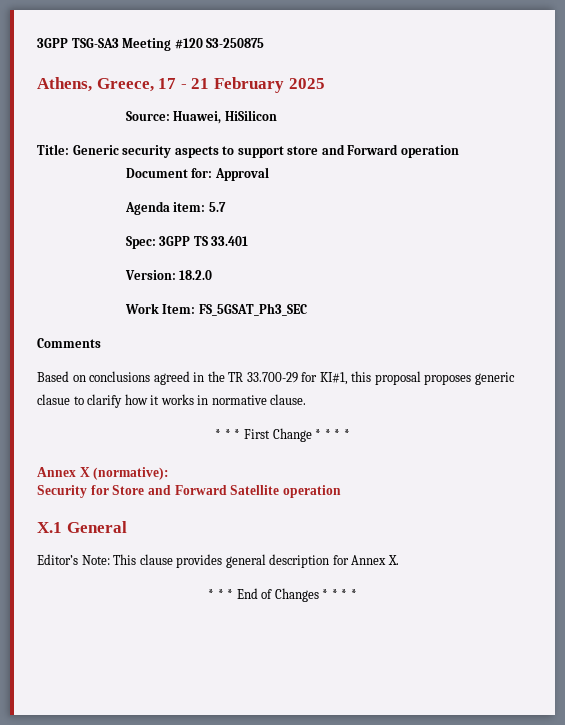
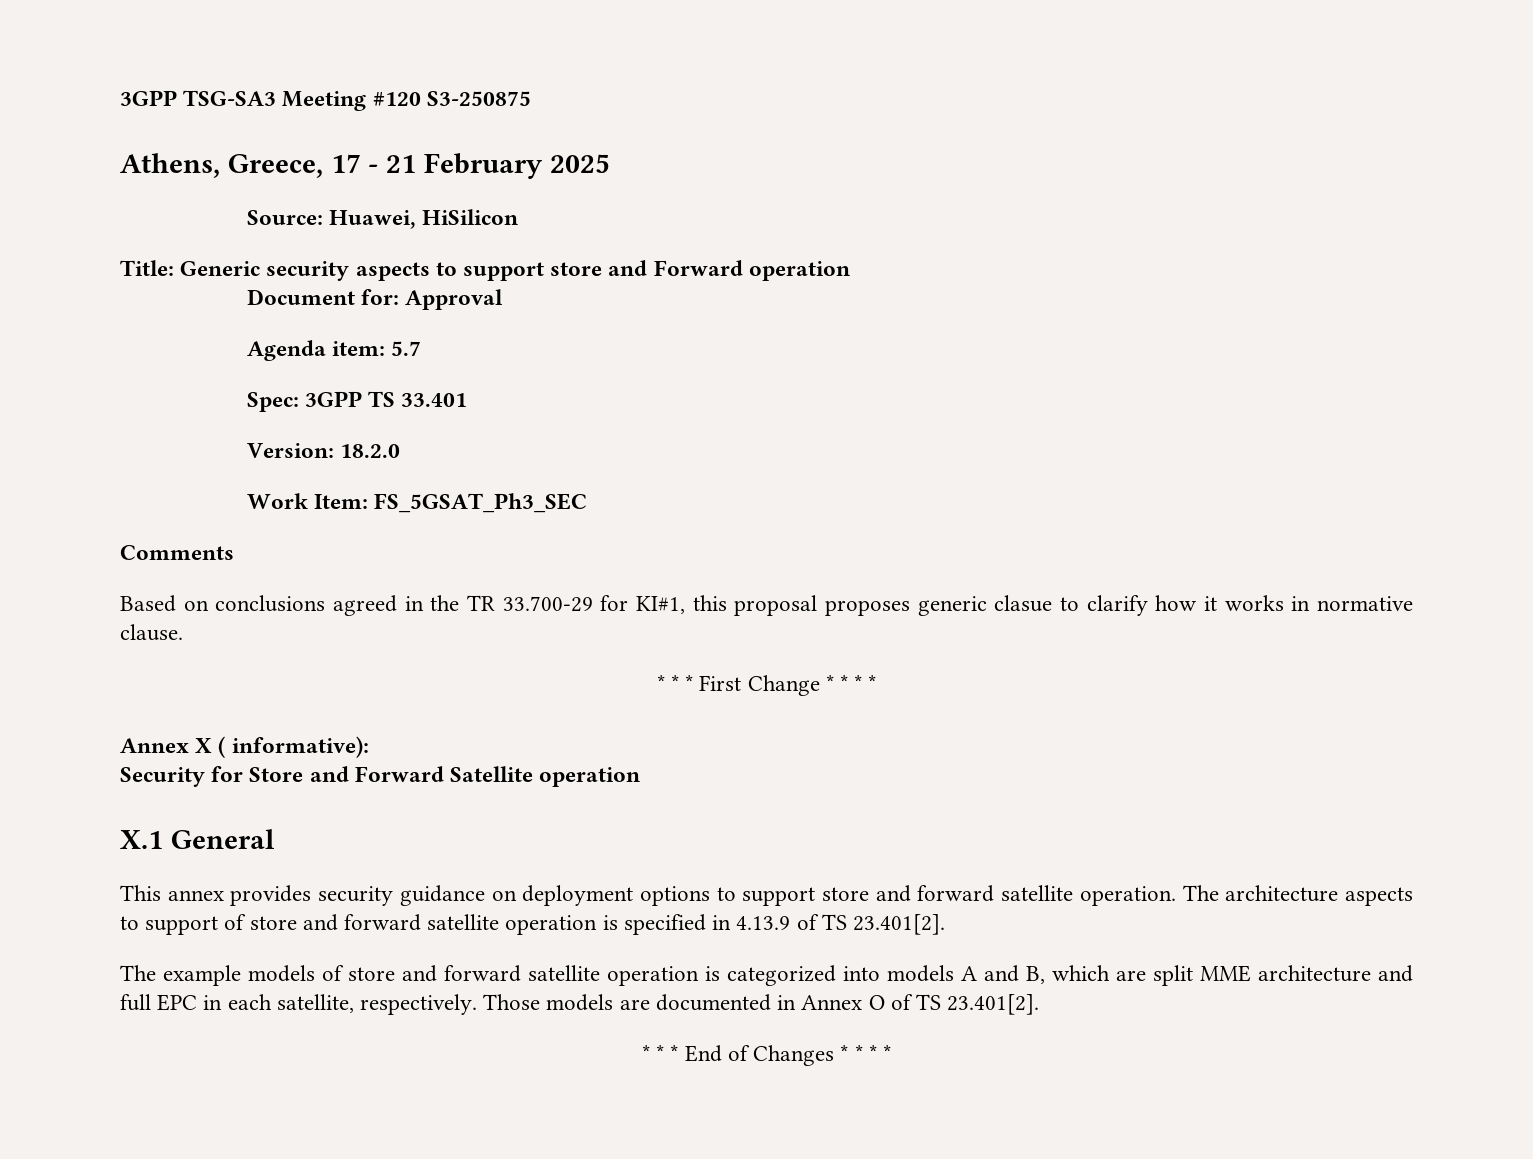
[93,467,170,480] (normative): -> [218,736,369,758] ( informative):
[37,554,399,568] Editor’s Note: This clause provides general description for Annex X. -> [120,885,1414,906] [120,914,945,935] [120,965,1413,986] [120,994,1040,1015] This annex provides security guidance on deployment options to support store and forward satellite operation. The architecture aspects to support of store and forward satellite operation is specified in 4.13.9 of TS 23.401[2]. // The example models of store and forward satellite operation is categorized into models A and B, which are split MME architecture and full EPC in each satellite, respectively. Those models are documented in Annex O of TS 23.401[2].

